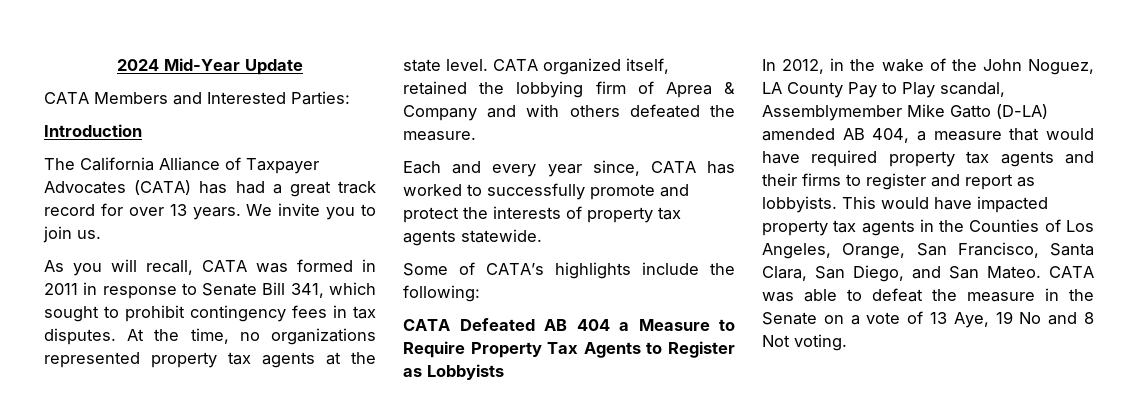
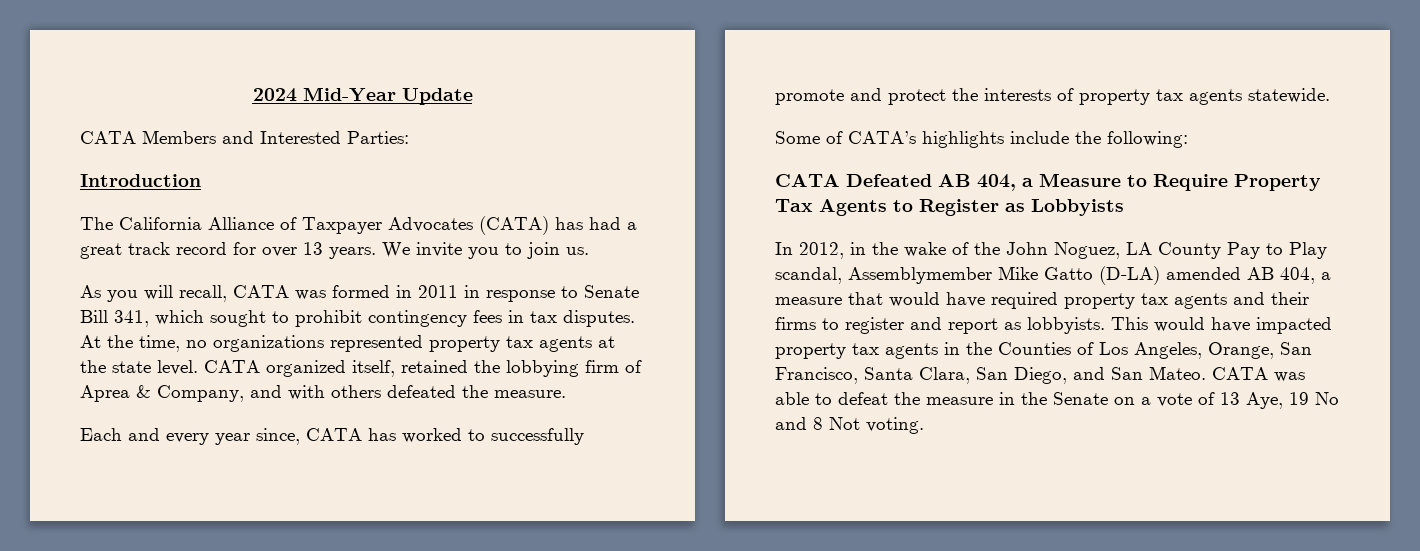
[403,105,477,121] Company -> [157,385,244,402] Company,
[576,319,610,331] 404 -> [977,174,1016,191] 404,

